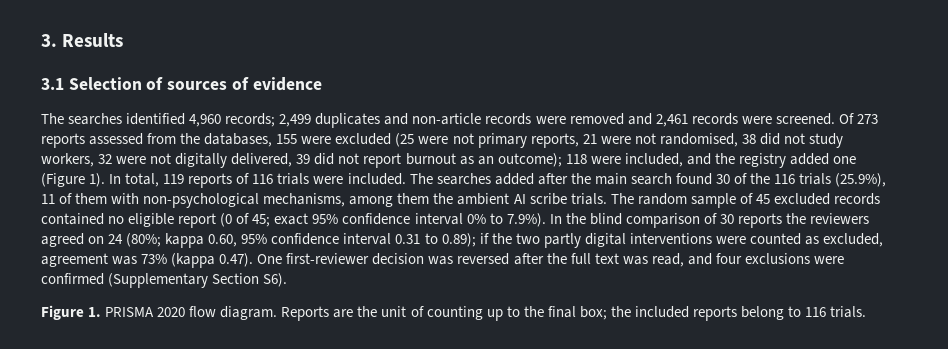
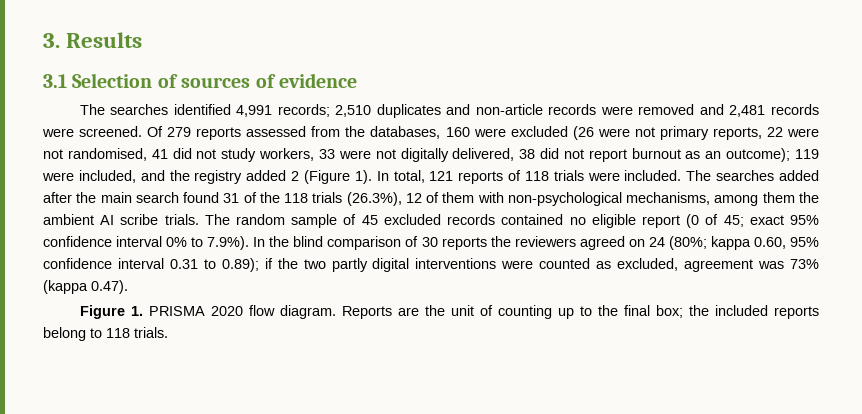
[189,113,312,127] 4,960 records; 2,499 -> [236,104,372,117] 4,991 records; 2,510
[655,114,688,127] 2,461 -> [729,105,766,117] 2,481
[856,114,878,124] 273 -> [167,127,192,137] 279
[276,134,298,144] 155 -> [445,127,470,137] 160
[395,133,415,147] (25 -> [572,126,594,140] (26
[582,134,597,144] 21 -> [766,127,783,137] 22
[741,134,756,144] 38 -> [151,149,168,159] 41
[98,154,113,164] 32 -> [318,149,335,159] 33
[296,154,311,164] 39 -> [519,149,536,159] 38
[565,154,587,164] 118 -> [795,149,820,159] 119
[833,156,857,164] one -> [291,171,300,181] 2
[163,174,185,184] 119 -> [429,171,454,181] 121
[252,174,274,184] 116 -> [524,171,549,181] 118
[715,174,730,184] 30 -> [223,193,240,203] 31
[774,173,887,187] [41,194,55,204] 116 trials (25.9%), 11 -> [284,192,422,206] 118 trials (26.3%), 12
[257,253,844,267] [41,273,288,288] One first-reviewer decision was reversed after the full text was read, and four exclusions were confirmed (Supplementary Section S6). -> (128, 287) none
[805,307,827,317] 116 -> [106,328,130,338] 118

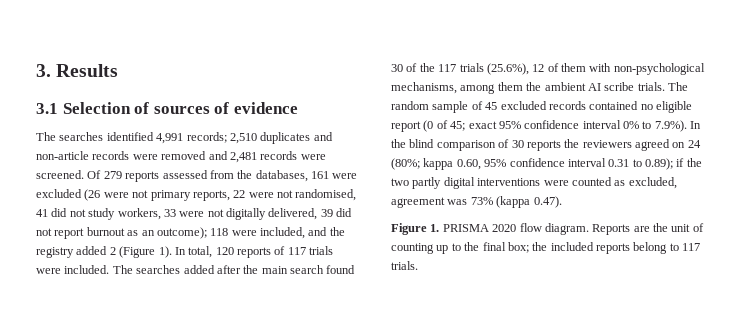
[445,127,470,137] 160 -> [311,171,329,179] 161
[519,149,536,159] 38 -> [320,209,333,217] 39
[795,149,820,159] 119 -> [210,228,229,236] 118
[429,171,454,181] 121 -> [215,247,234,255] 120
[524,171,549,181] 118 -> [287,247,306,255] 117
[223,193,240,203] 31 -> [391,64,403,72] 30
[284,192,402,206] 118 trials (26.3%), -> [438,63,529,75] 117 trials (25.6%),
[106,328,130,338] 118 -> [682,243,701,251] 117

